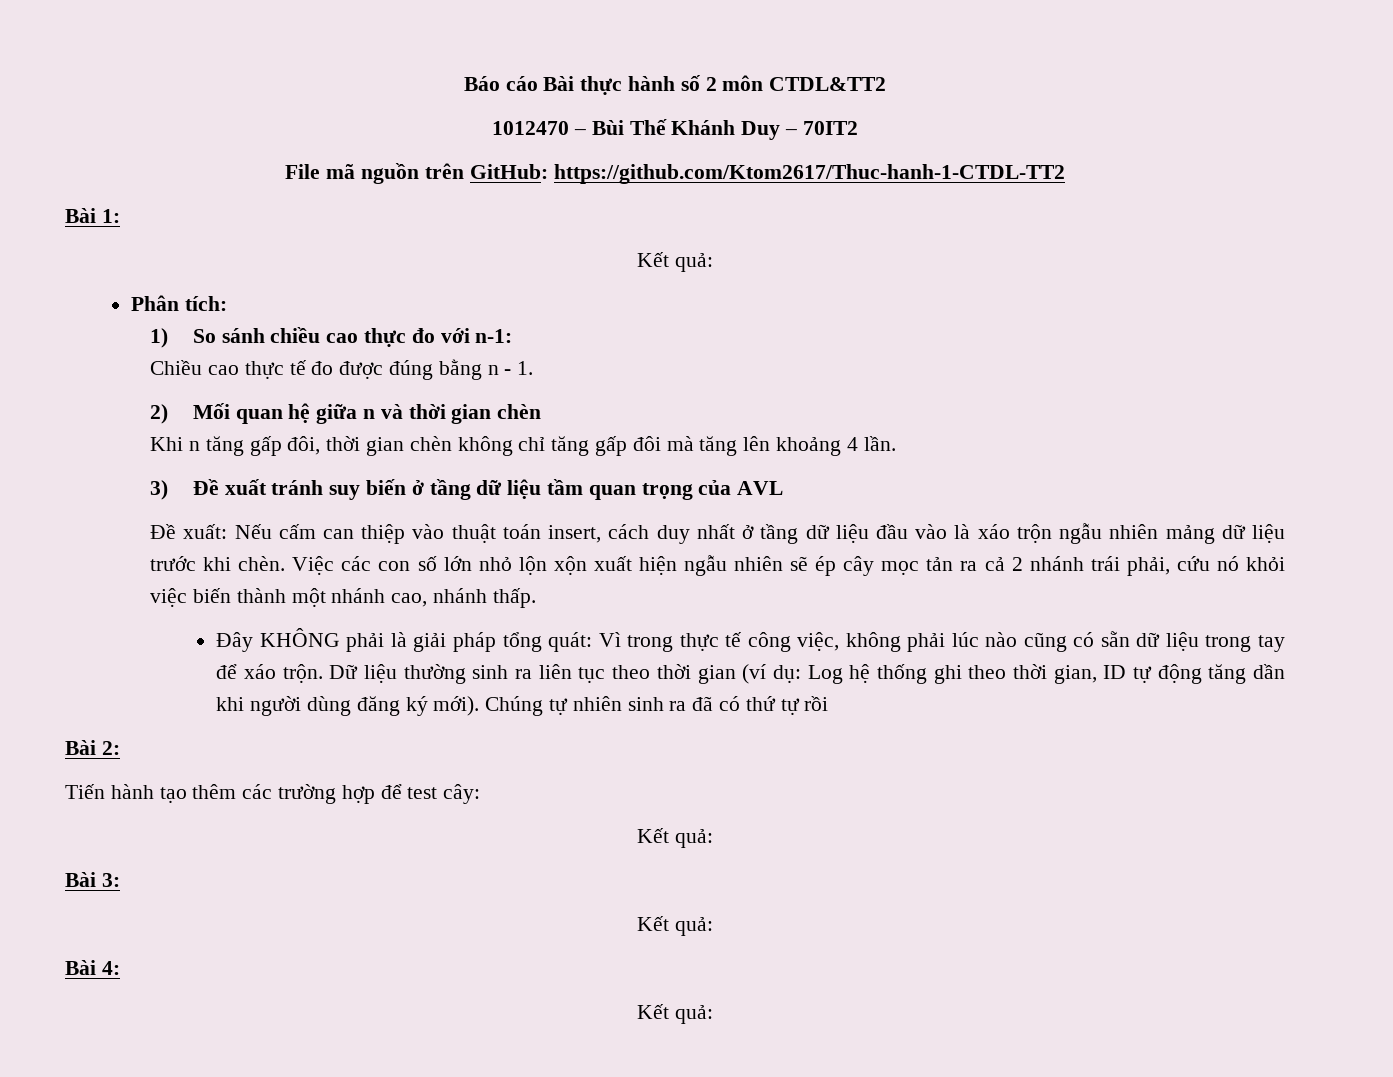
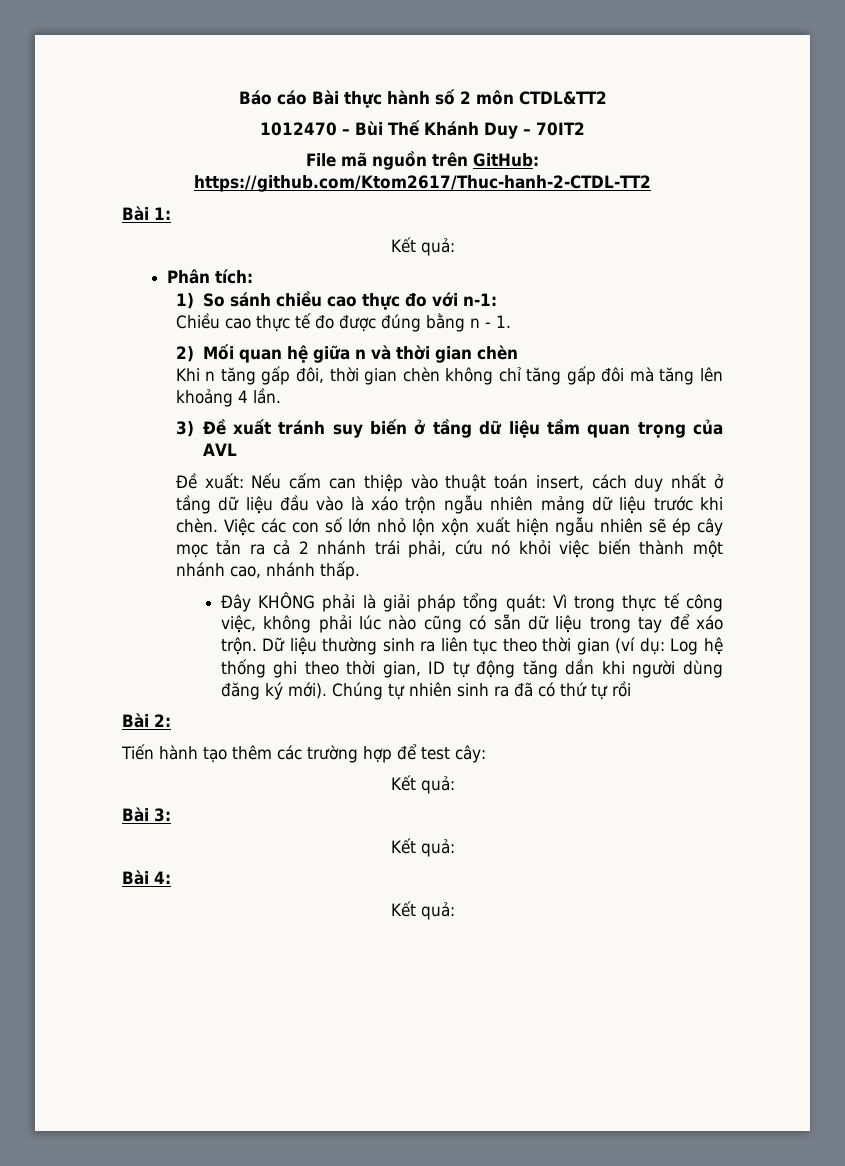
[553,164,1065,184] https://github.com/Ktom2617/Thuc-hanh-1-CTDL-TT2 -> [194,175,652,192] https://github.com/Ktom2617/Thuc-hanh-2-CTDL-TT2

